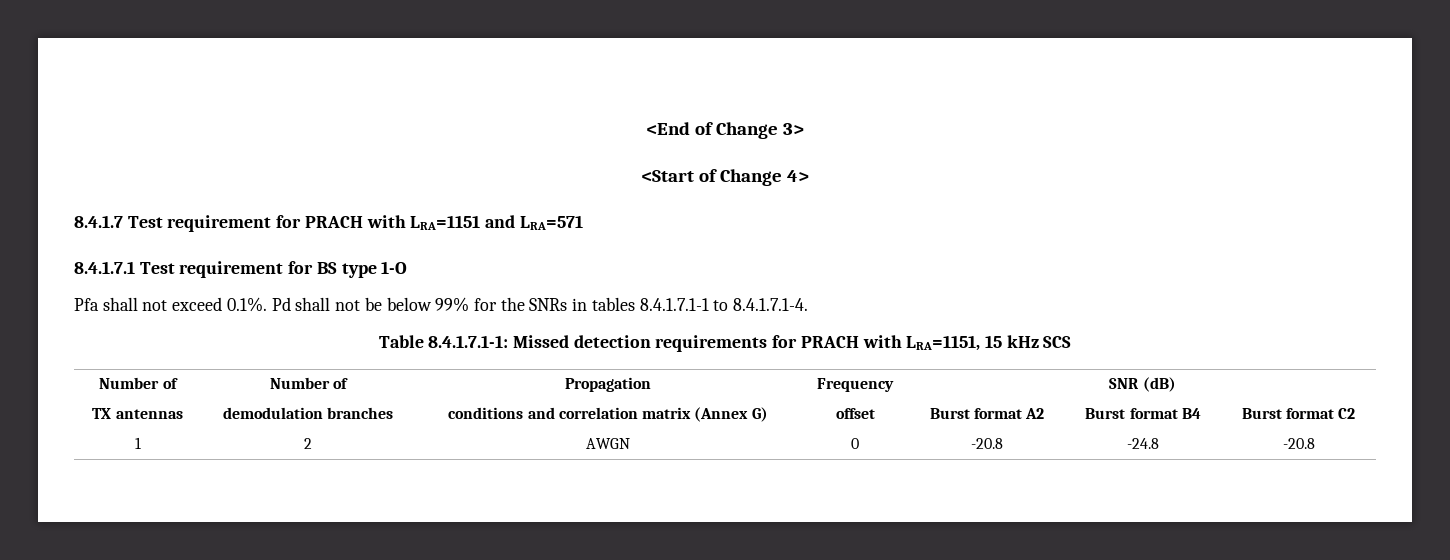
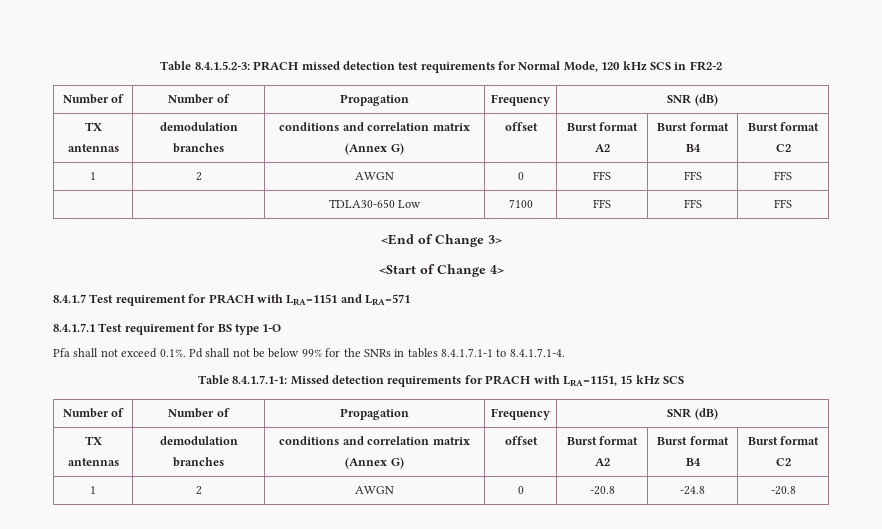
(645, 128) none -> [160,61,722,73] [62,94,125,104] [168,94,230,104] [340,94,409,106] [491,94,550,106] [667,94,718,106] [84,122,102,131] [67,144,119,152] [159,122,238,131] [173,143,224,153] [279,122,470,131] [345,143,404,155] [504,122,538,131] [566,122,639,131] [594,144,610,152] [657,122,729,131] [685,144,701,152] [747,122,820,131] [775,144,791,152] [90,172,96,180] [195,172,202,181] [355,172,394,180] [517,172,524,180] [593,171,611,180] [683,171,702,180] [774,171,792,180] [328,199,422,208] [508,199,533,208] [593,199,611,208] [683,199,702,208] [774,199,792,208] Table 8.4.1.5.2-3: PRACH missed detection test requirements for Normal Mode, 120 kHz SCS in FR2-2 // Number of | Number of | Propagation | Frequency | SNR (dB) // TX antennas | demodulation branches | conditions and correlation matrix (Annex G) | offset | Burst format A2 | Burst format B4 | Burst format C2 // 1 | 2 | AWGN | 0 | FFS | FFS | FFS // | | TDLA30-650 Low | 7100 | FFS | FFS | FFS //

